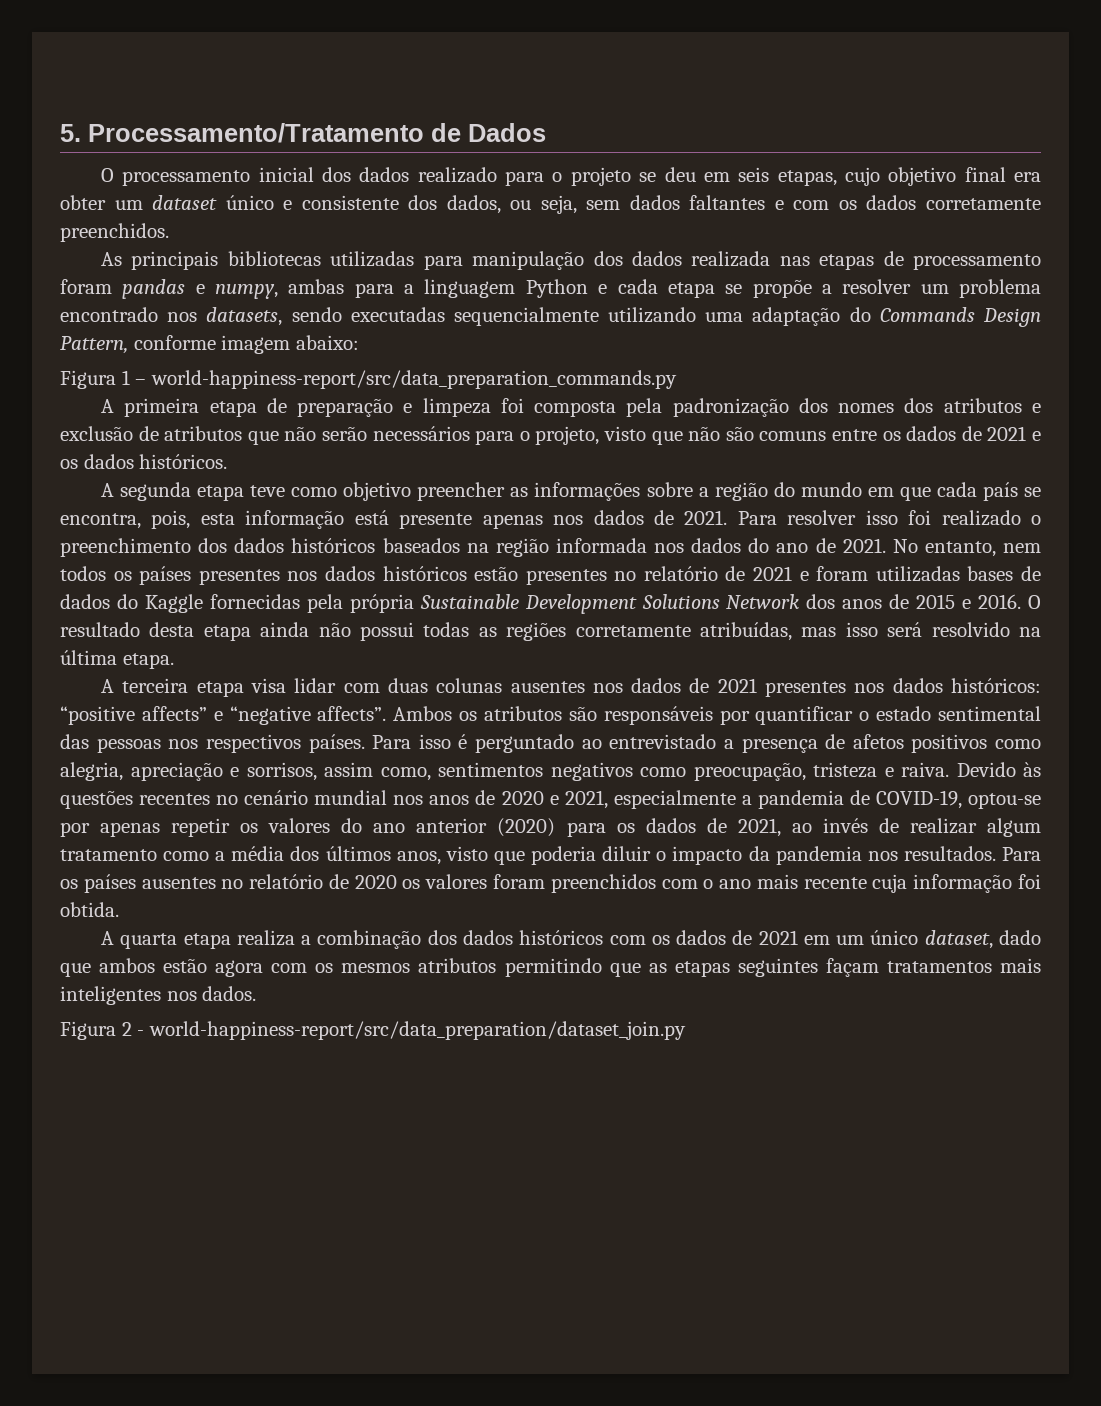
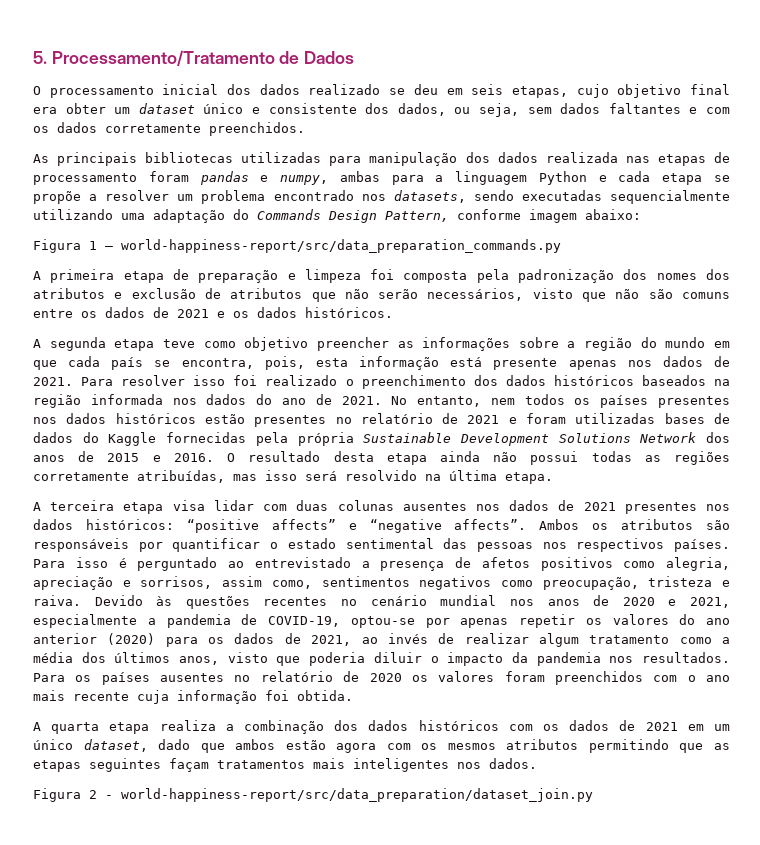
[505,167,631,186] para o projeto -> (381, 89) none
[372,426,600,445] necessários para o projeto, -> [427,288,524,301] necessários,

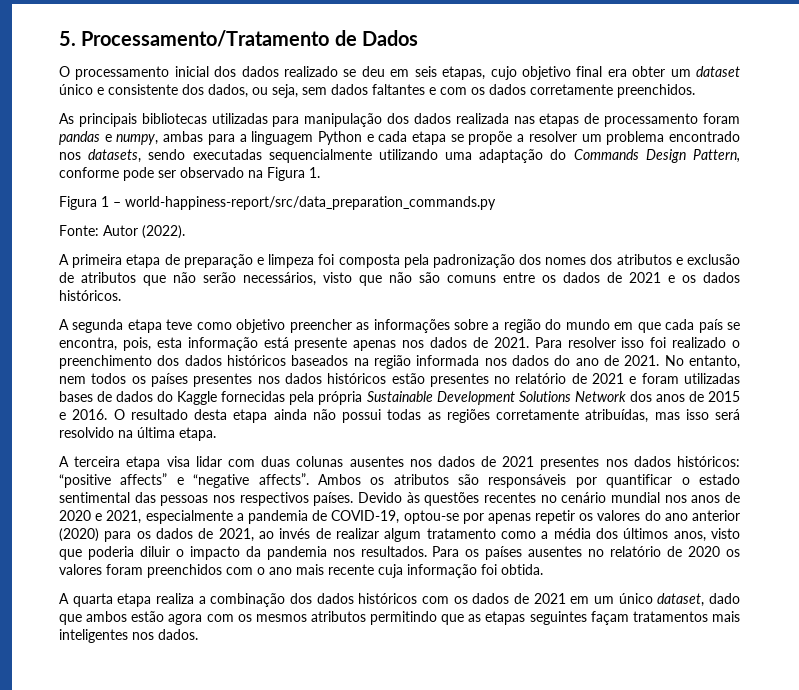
[529,209,641,223] imagem abaixo: -> [123,167,320,181] pode ser observado na Figura 1.
(561, 246) none -> [59,225,185,239] // Fonte: Autor (2022).
[33,557,730,571] [33,576,730,590] [33,595,81,606] Para isso é perguntado ao entrevistado a presença de afetos positivos como alegria, apreciação e sorrisos, assim como, sentimentos negativos como preocupação, tristeza e raiva. -> (354, 499) none
[33,788,593,802] // Figura 2 - world-happiness-report/src/data_preparation/dataset_join.py -> (198, 634) none

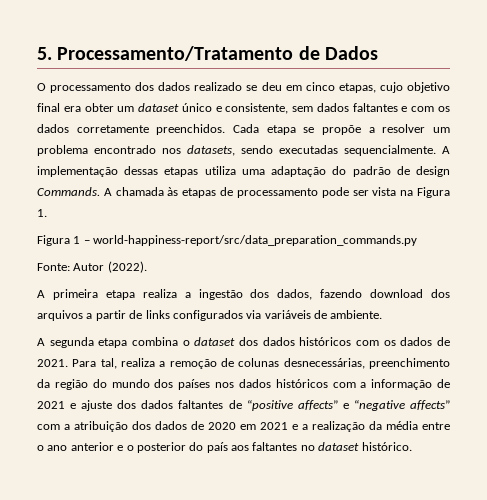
[174,66,209,77] inicial -> (132, 88) none
[414,66,437,77] seis -> [305,82,335,91] cinco
[108,84,298,98] consistente dos dados, ou seja, -> [225,103,289,114] consistente,
[59,113,740,127] [59,131,408,145] // As principais bibliotecas utilizadas para manipulação dos dados realizada nas etapas de processamento foram pandas e numpy, ambas para a linguagem Python e cada -> [232,124,259,133] Cada
[268,149,740,163] [59,167,119,178] sequencialmente utilizando uma adaptação do Commands Design Pattern, conforme -> [344,145,450,156] [37,166,451,177] [37,187,318,198] sequencialmente. A implementação dessas etapas utiliza uma adaptação do padrão de design Commands. A chamada às etapas de processamento
[180,167,244,178] observado -> [372,187,397,196] vista
[164,254,740,268] [59,272,740,286] [59,290,121,301] [59,319,741,333] [59,337,740,351] [59,355,741,369] [59,373,740,387] [59,391,741,405] [59,409,740,423] [59,427,216,441] [59,456,740,470] [59,473,740,488] [59,492,740,506] [59,510,740,524] [59,528,740,542] [59,546,741,560] [59,564,543,578] [59,593,286,607] de preparação e limpeza foi composta pela padronização dos nomes dos atributos e exclusão de atributos que não serão necessários, visto que não são comuns entre os dados de 2021 e os dados históricos. // A segunda etapa teve como objetivo preencher as informações sobre a região do mundo em que cada país se encontra, pois, esta informação está presente apenas nos dados de 2021. Para resolver isso foi realizado o preenchimento dos dados históricos baseados na região informada nos dados do ano de 2021. No entanto, nem todos os países presentes nos dados históricos estão presentes no relatório de 2021 e foram utilizadas bases de dados do Kaggle fornecidas pela própria Sustainable Development Solutions Network dos anos de 2015 e 2016. O resultado desta etapa ainda não possui todas as regiões corretamente atribuídas, mas isso será resolvido na última etapa. // A terceira etapa visa lidar com duas colunas ausentes nos dados de 2021 presentes nos dados históricos: “positive affects” e “negative affects”. Ambos os atributos são responsáveis por quantificar o estado sentimental das pessoas nos respectivos países. Devido às questões recentes no cenário mundial nos anos de 2020 e 2021, especialmente a pandemia de COVID-19, optou-se por apenas repetir os valores do ano anterior (2020) para os dados de 2021, ao invés de realizar algum tratamento como a média dos últimos anos, visto que poderia diluir o impacto da pandemia nos resultados. Para os países ausentes no relatório de 2020 os valores foram preenchidos com o ano mais recente cuja informação foi obtida. // A quarta etapa realiza a combinação -> [142,289,450,300] [37,310,383,321] [37,337,236,348] realiza a ingestão dos dados, fazendo download dos arquivos a partir de links configurados via variáveis de ambiente. // A segunda etapa combina o dataset
[533,593,740,607] [59,611,740,625] [59,629,198,643] 2021 em um único dataset, dado que ambos estão agora com os mesmos atributos permitindo que as etapas seguintes façam tratamentos mais inteligentes nos dados. -> [37,358,450,369] [37,379,450,390] [37,400,450,411] [37,421,450,432] [37,442,412,453] 2021. Para tal, realiza a remoção de colunas desnecessárias, preenchimento da região do mundo dos países nos dados históricos com a informação de 2021 e ajuste dos dados faltantes de “positive affects” e “negative affects” com a atribuição dos dados de 2020 em 2021 e a realização da média entre o ano anterior e o posterior do país aos faltantes no dataset histórico.

